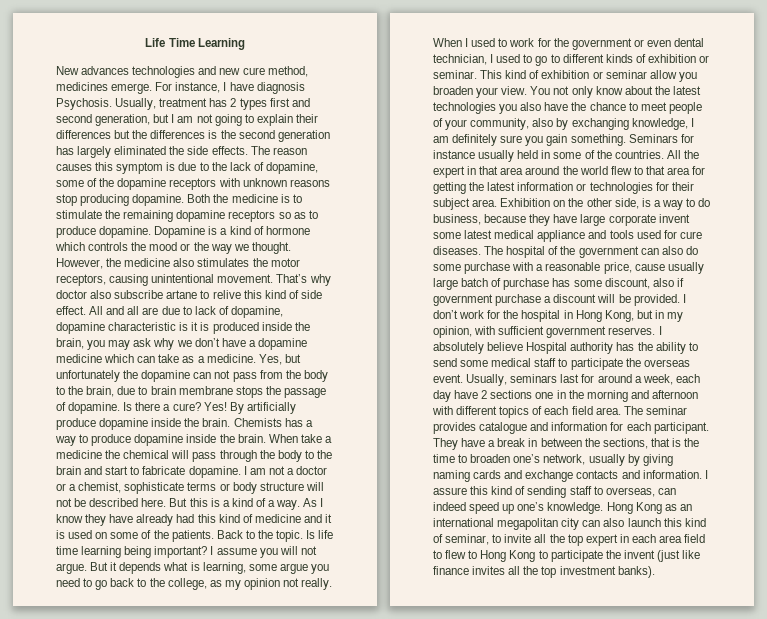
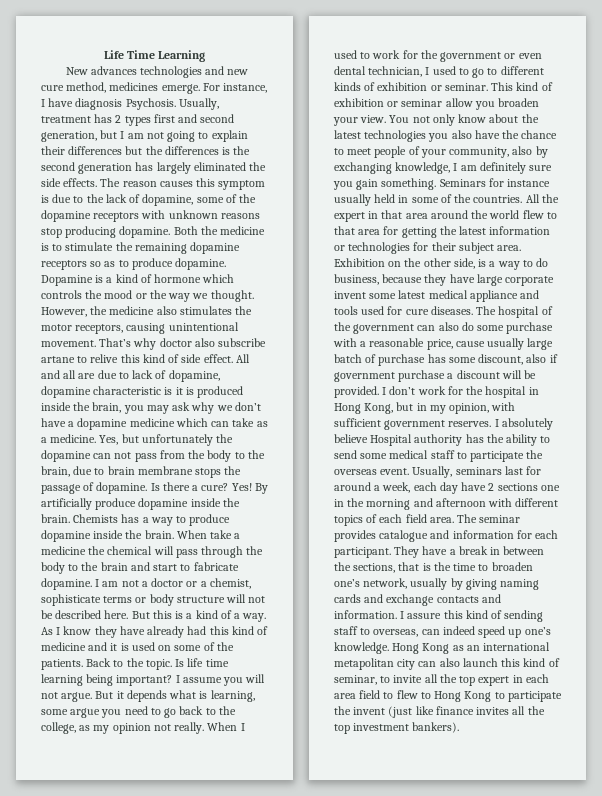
[497,518,559,530] megapolitan -> [334,658,394,670] metapolitan
[617,566,655,578] banks). -> [412,722,460,733] bankers).

